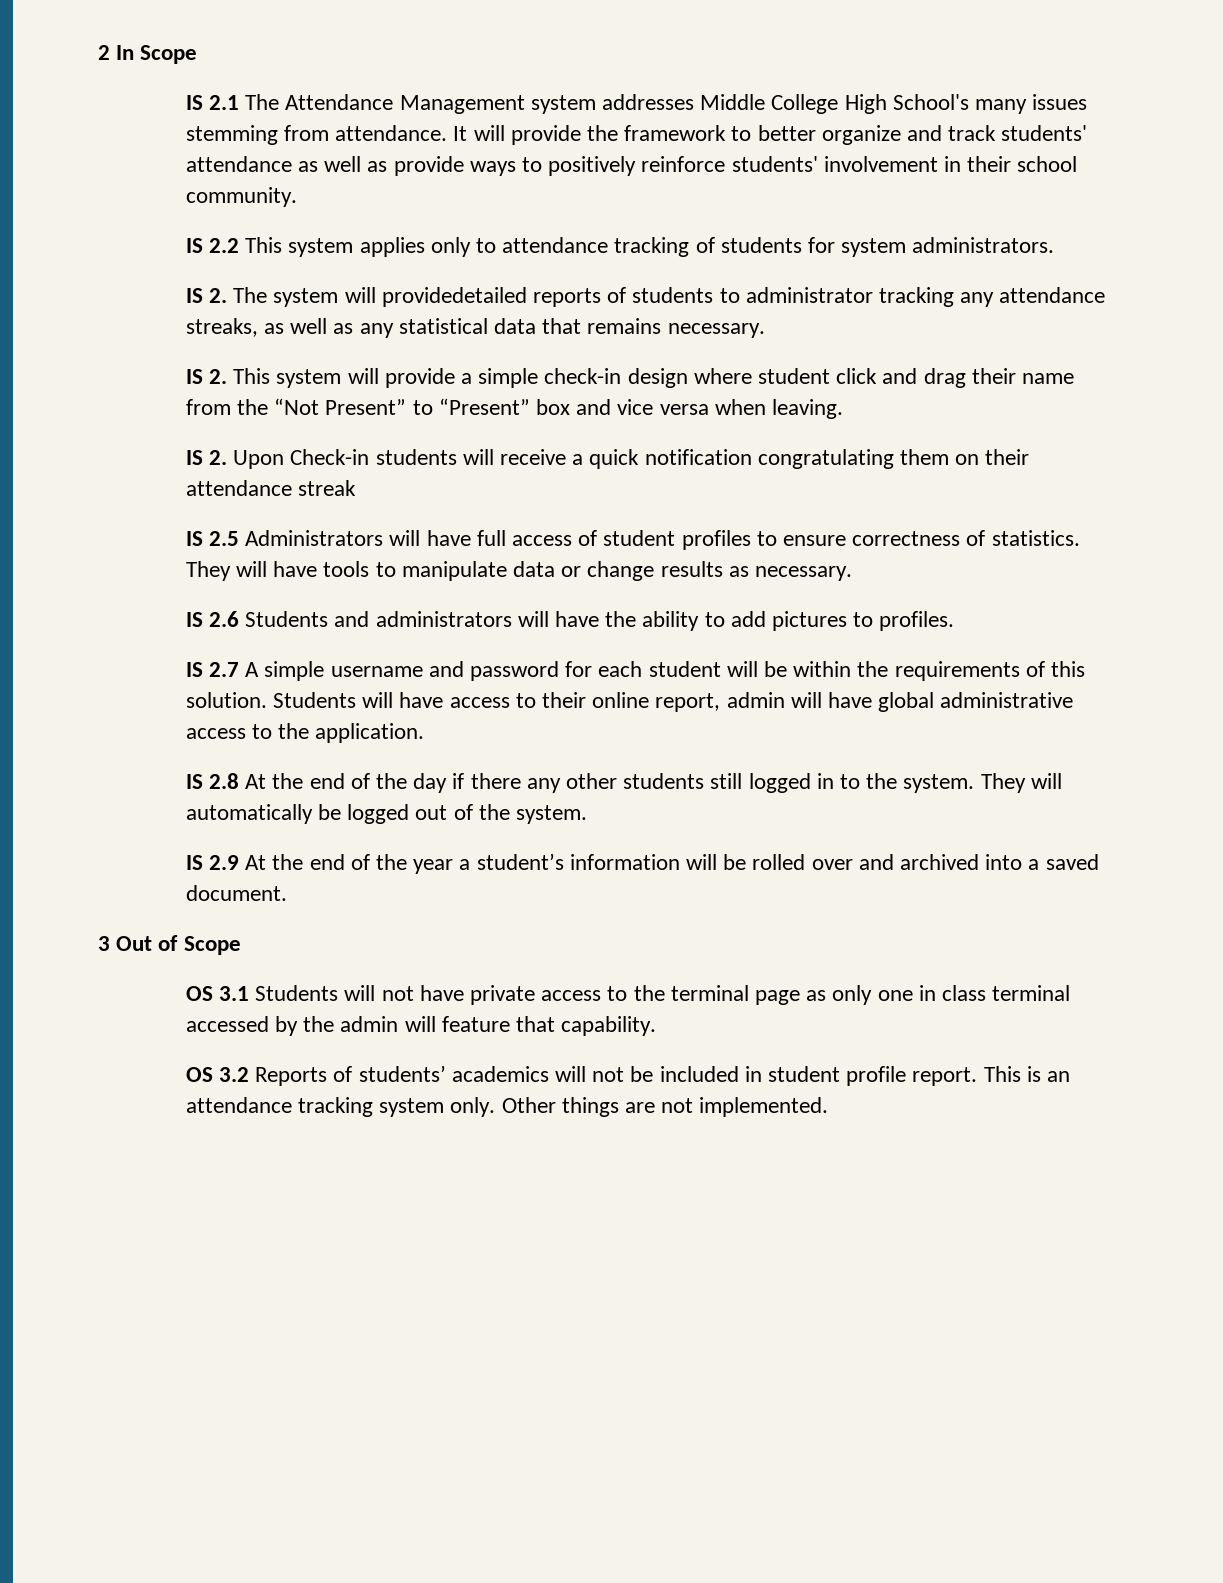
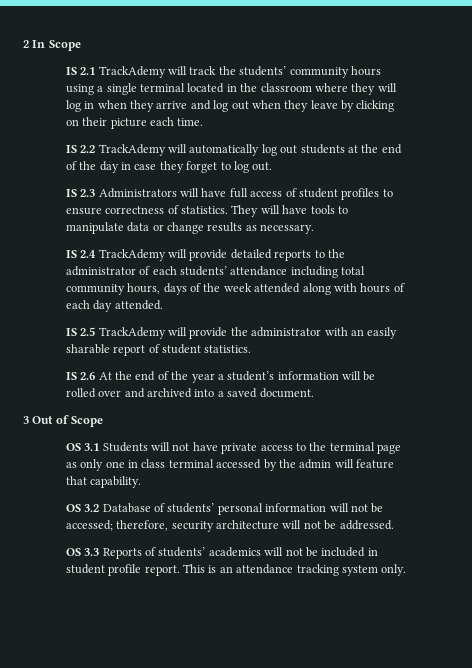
[245,94,1088,114] [185,125,1088,145] [185,156,1078,176] [185,187,297,207] [185,237,1055,257] [185,287,1106,307] [185,318,765,338] [185,368,1075,388] [185,398,844,419] [185,449,1030,469] [185,480,356,496] [185,531,239,546] The Attendance Management system addresses Middle College High School's many issues stemming from attendance. It will provide the framework to better organize and track students' attendance as well as provide ways to positively reinforce students' involvement in their school community. // IS 2.2 This system applies only to attendance tracking of students for system administrators. // IS 2. The system will providedetailed reports of students to administrator tracking any attendance streaks, as well as any statistical data that remains necessary. // IS 2. This system will provide a simple check-in design where student click and drag their name from the “Not Present” to “Present” box and vice versa when leaving. // IS 2. Upon Check-in students will receive a quick notification congratulating them on their attendance streak // IS 2.5 -> [98,66,381,78] [65,83,397,95] [65,100,395,112] [65,117,204,129] [65,144,402,156] [65,161,273,173] [65,189,96,197] TrackAdemy will track the students’ community hours using a single terminal located in the classroom where they will log in when they arrive and log out when they leave by clicking on their picture each time. // IS 2.2 TrackAdemy will automatically log out students at the end of the day in case they forget to log out. // IS 2.3
[208,611,955,631] [185,661,1086,681] [185,692,1074,712] [185,723,425,743] [185,773,1062,793] [185,804,587,824] [185,855,239,870] 2.6 Students and administrators will have the ability to add pictures to profiles. // IS 2.7 A simple username and password for each student will be within the requirements of this solution. Students will have access to their online report, admin will have global administrative access to the application. // IS 2.8 At the end of the day if there any other students still logged in to the system. They will automatically be logged out of the system. // IS 2.9 -> [80,249,345,261] [65,266,366,278] [65,283,405,295] [65,300,163,312] [65,327,398,339] [65,344,252,356] [65,372,96,380] 2.4 TrackAdemy will provide detailed reports to the administrator of each students’ attendance including total community hours, days of the week attended along with hours of each day attended. // IS 2.5 TrackAdemy will provide the administrator with an easily sharable report of student statistics. // IS 2.6
(249, 1074) none -> [102,503,384,515] [65,520,394,532] [65,548,100,556] Database of students’ personal information will not be accessed; therefore, security architecture will not be addressed. // OS 3.3
[501,1097,829,1117] Other things are not implemented. -> (407, 570) none

